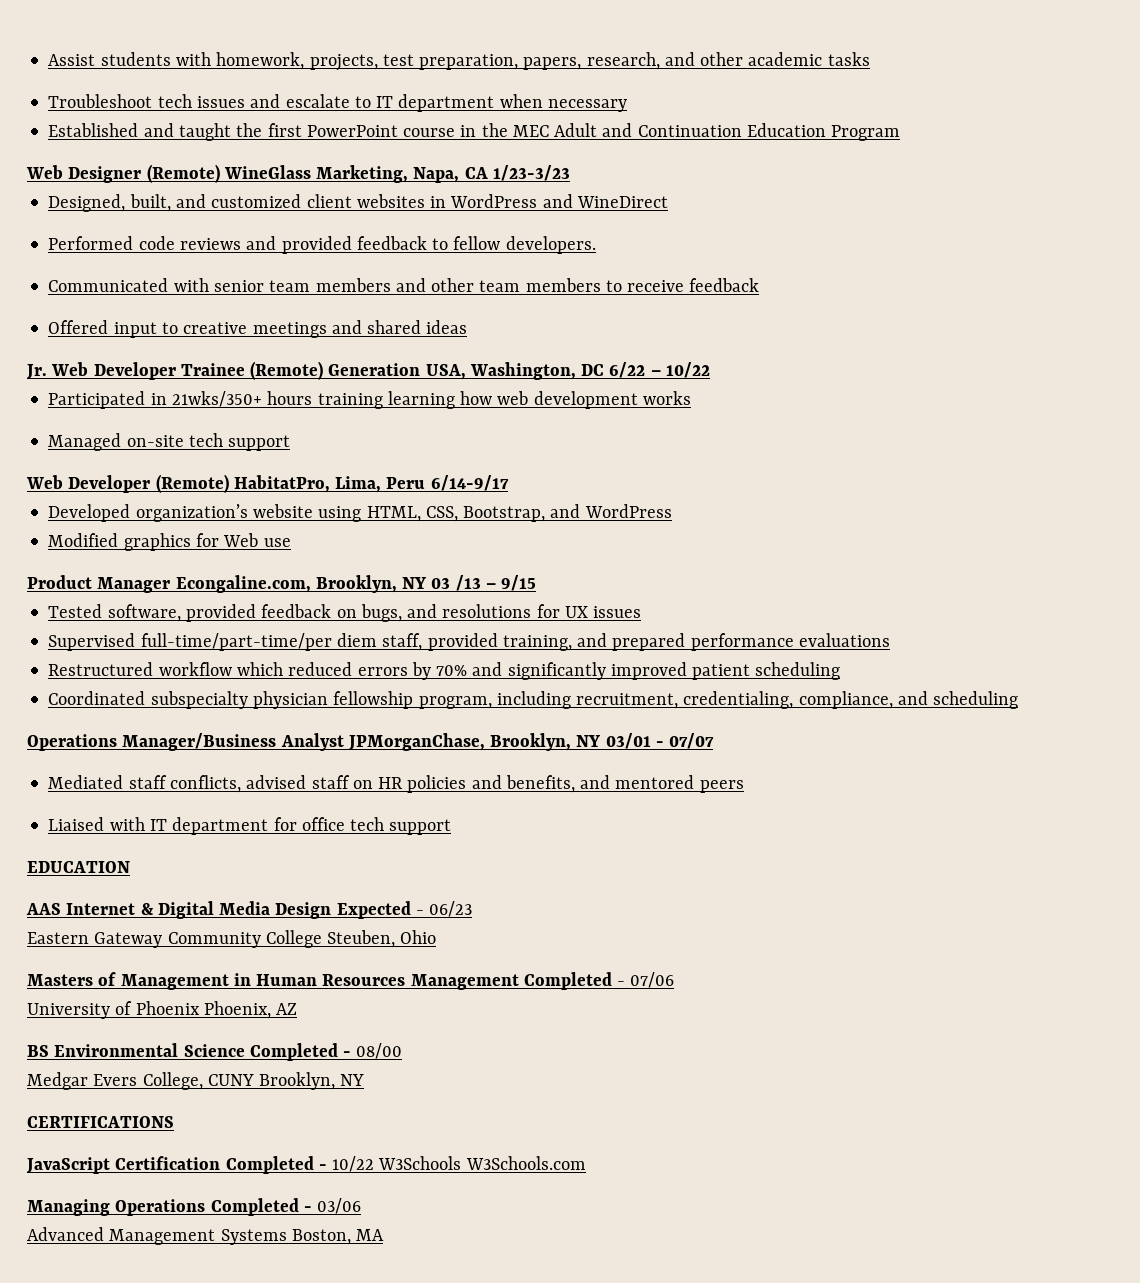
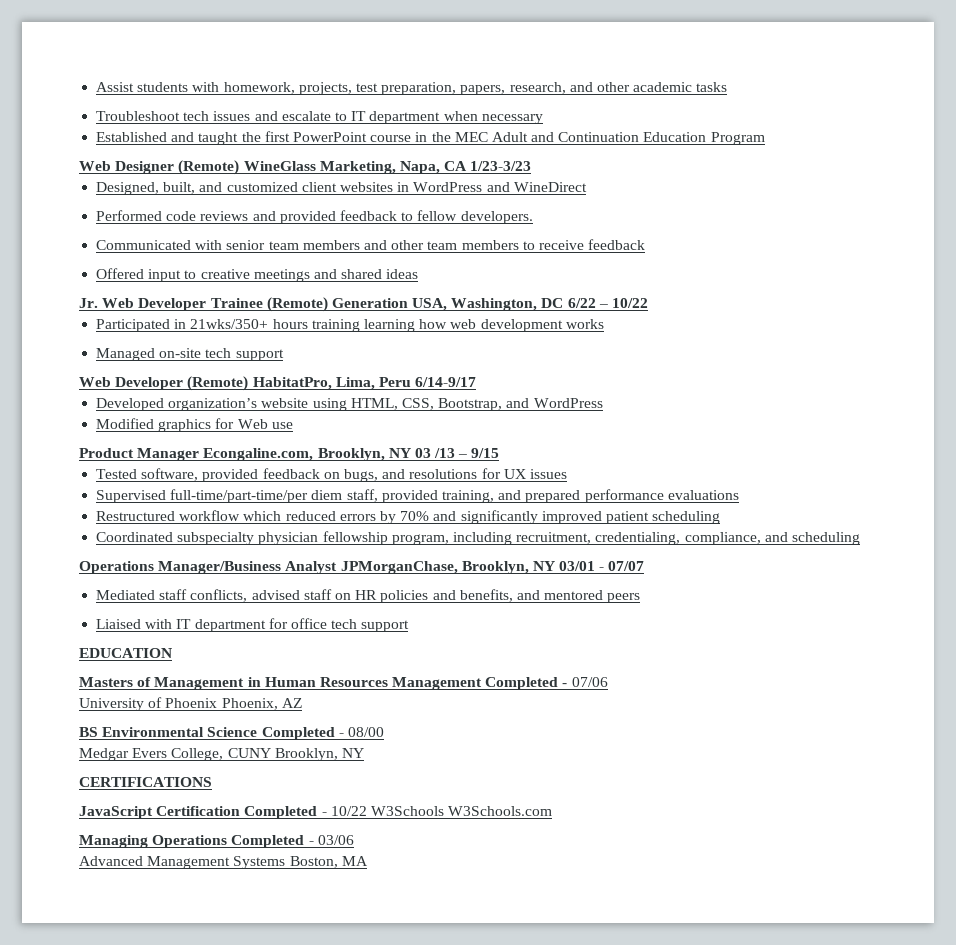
[26,901,473,919] [27,930,437,948] // AAS Internet & Digital Media Design Expected - 06/23 // Eastern Gateway Community College Steuben, Ohio -> (172, 653) none

